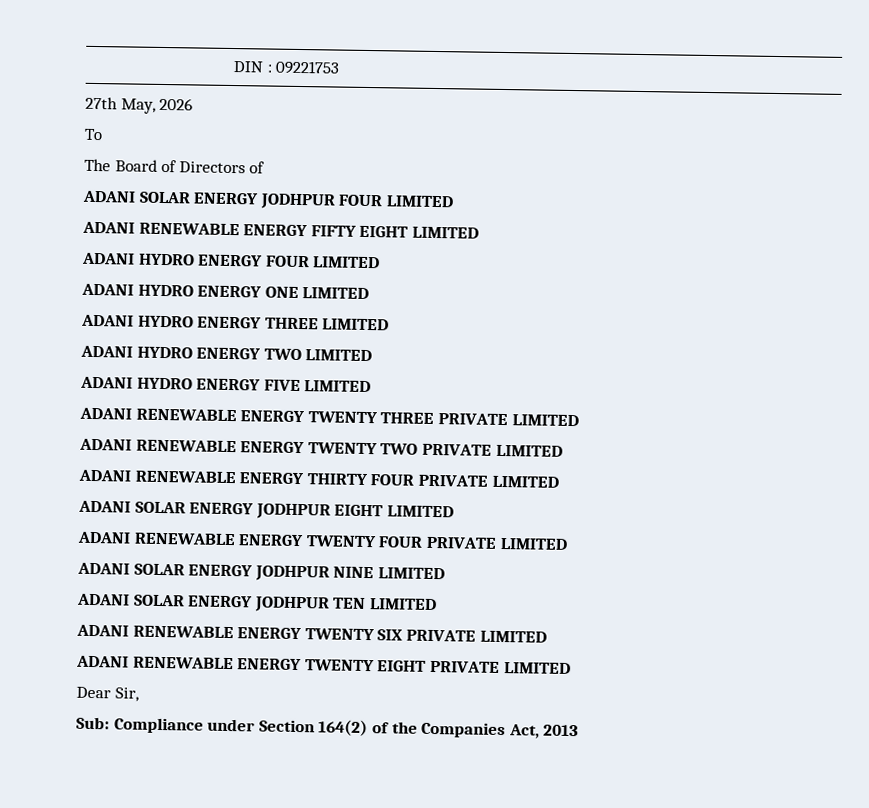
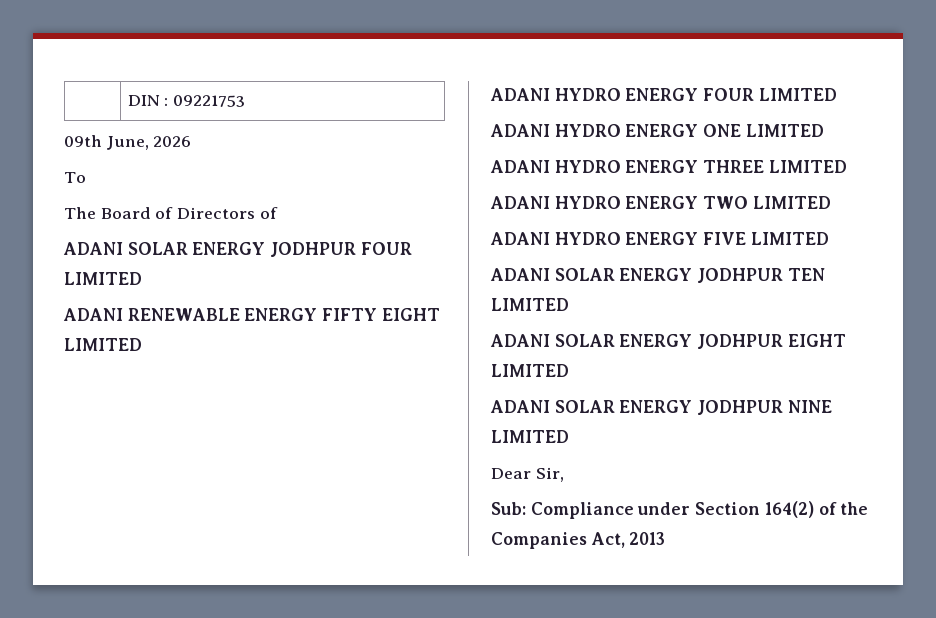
[85,96,156,114] 27th May, -> [64,135,149,150] 09th June,
[135,408,579,427] [79,438,563,457] [78,469,488,487] RENEWABLE ENERGY TWENTY THREE PRIVATE LIMITED // ADANI RENEWABLE ENERGY TWENTY TWO PRIVATE LIMITED // ADANI RENEWABLE ENERGY THIRTY FOUR PRIVATE -> [554,268,825,283] SOLAR ENERGY JODHPUR TEN
[77,531,568,550] // ADANI RENEWABLE ENERGY TWENTY FOUR PRIVATE LIMITED -> (569, 370) none
[77,593,437,613] [76,624,547,643] [76,655,571,675] // ADANI SOLAR ENERGY JODHPUR TEN LIMITED // ADANI RENEWABLE ENERGY TWENTY SIX PRIVATE LIMITED // ADANI RENEWABLE ENERGY TWENTY EIGHT PRIVATE LIMITED -> (569, 436) none

